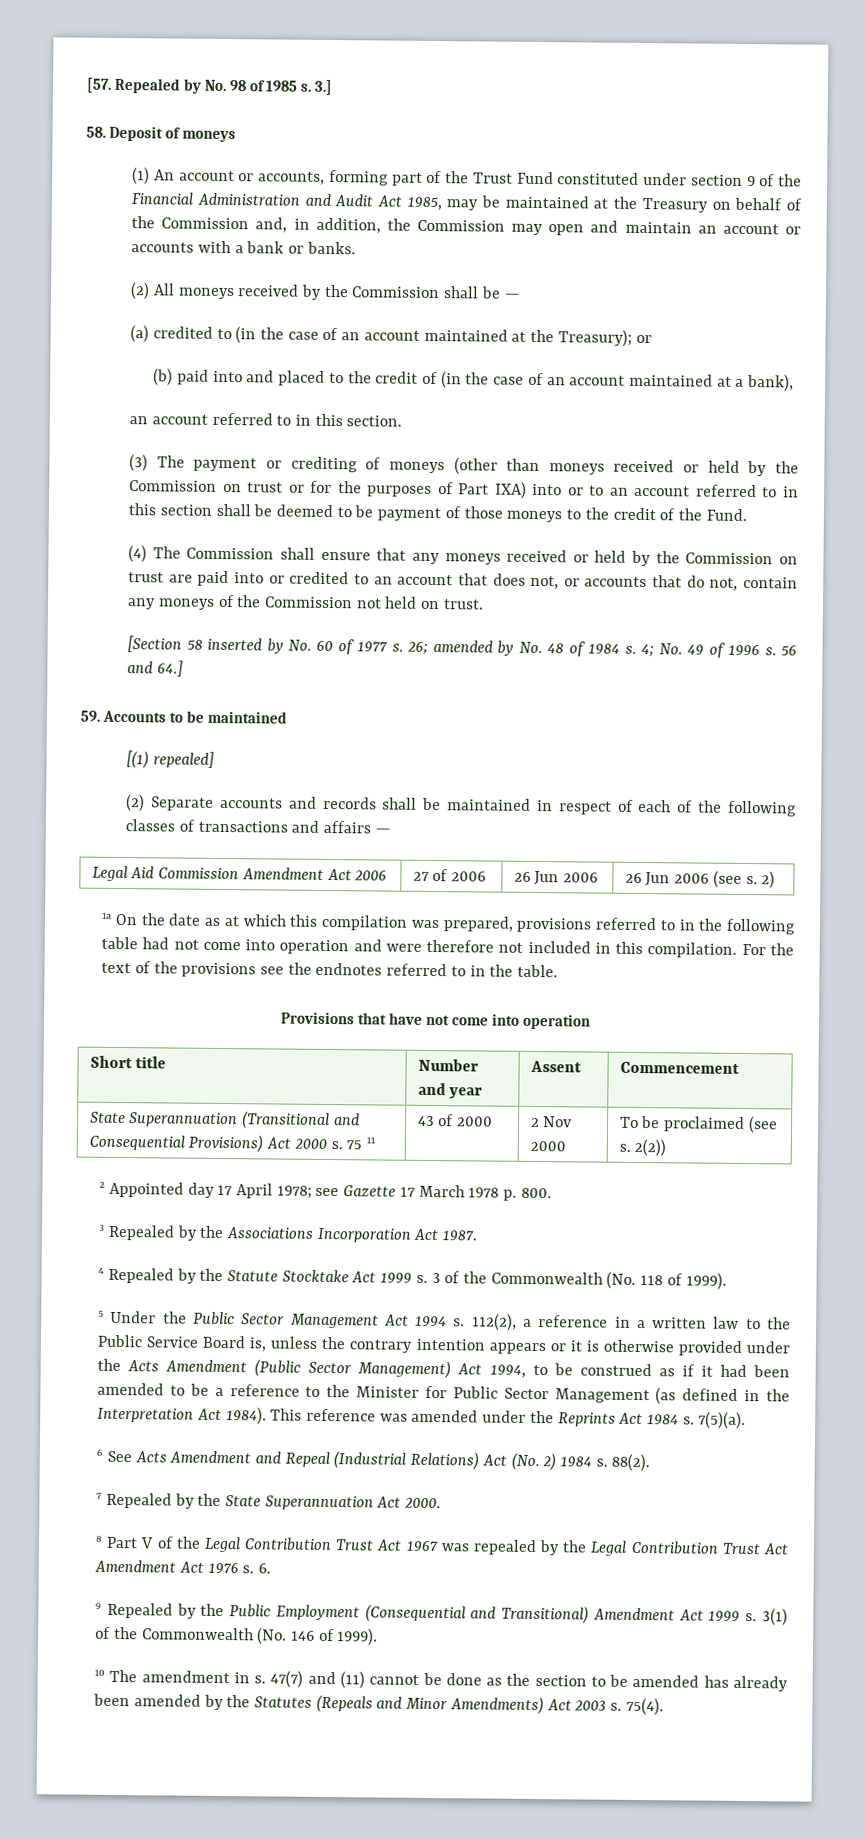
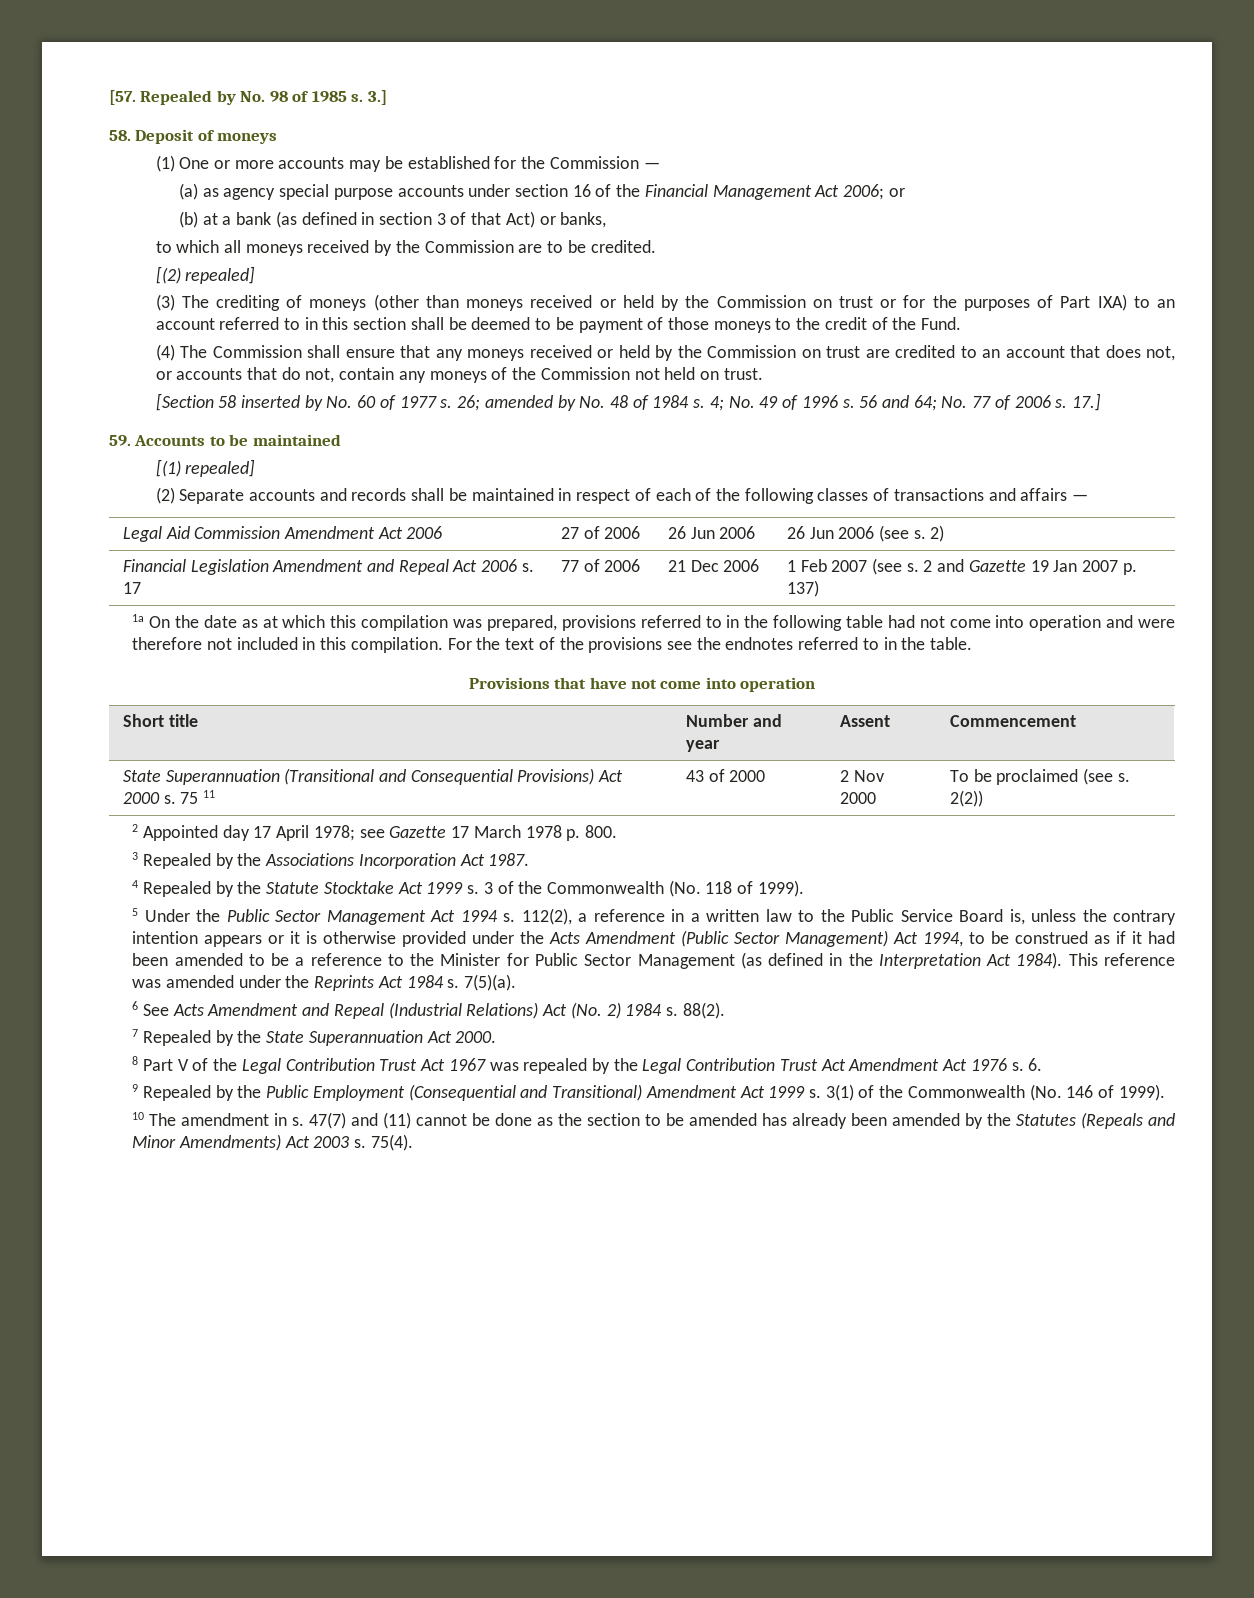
[153,169,640,186] An account or accounts, forming part of the Trust Fund constituted -> [179,156,660,172] [178,183,464,200] One or more accounts may be established for the Commission — // (a) as agency special purpose accounts
[746,175,756,187] 9 -> [572,184,591,197] 16
[196,192,803,213] [131,216,801,236] [131,240,356,255] [130,282,175,300] Administration and Audit Act 1985, may be maintained at the Treasury on behalf of the Commission and, in addition, the Commission may open and maintain an account or accounts with a bank or banks. // (2) All -> [712,184,905,200] [178,211,607,228] [155,240,242,253] Management Act 2006; or // (b) at a bank (as defined in section 3 of that Act) or banks, // to which all
[443,286,521,299] [130,325,652,347] [153,368,795,392] [129,412,403,427] shall be — // (a) credited to (in the case of an account maintained at the Treasury); or // (b) paid into and placed to the credit of (in the case of an account maintained at a bank), // an account referred to in this section. -> [518,240,656,253] [155,266,256,284] are to be credited. // [(2) repealed]
[193,457,283,472] payment or -> (209, 301) none
[532,483,584,496] into or -> (1127, 302) none
[197,570,285,587] paid into or -> (890, 353) none
[156,660,183,677] 64.] -> [913,393,1102,411] 64; No. 77 of 2006 s. 17.]
(776, 880) none -> [122,559,534,575] [122,582,141,594] [560,559,641,572] [667,559,760,572] [786,558,1137,575] [786,580,819,597] // Financial Legislation Amendment and Repeal Act 2006 s. 17 | 77 of 2006 | 21 Dec 2006 | 1 Feb 2007 (see s. 2 and Gazette 19 Jan 2007 p. 137)

